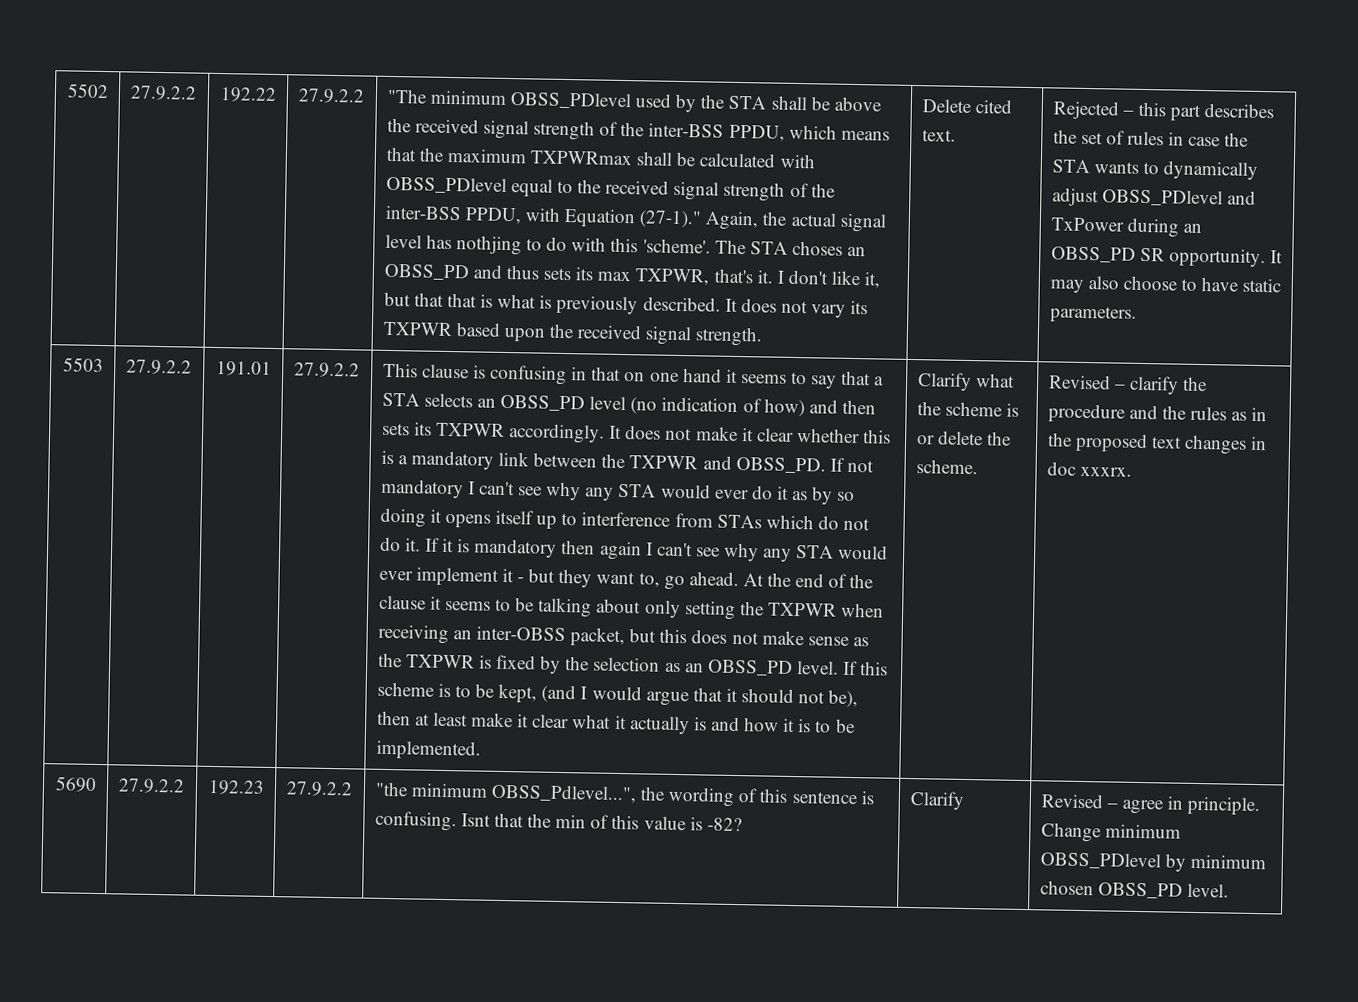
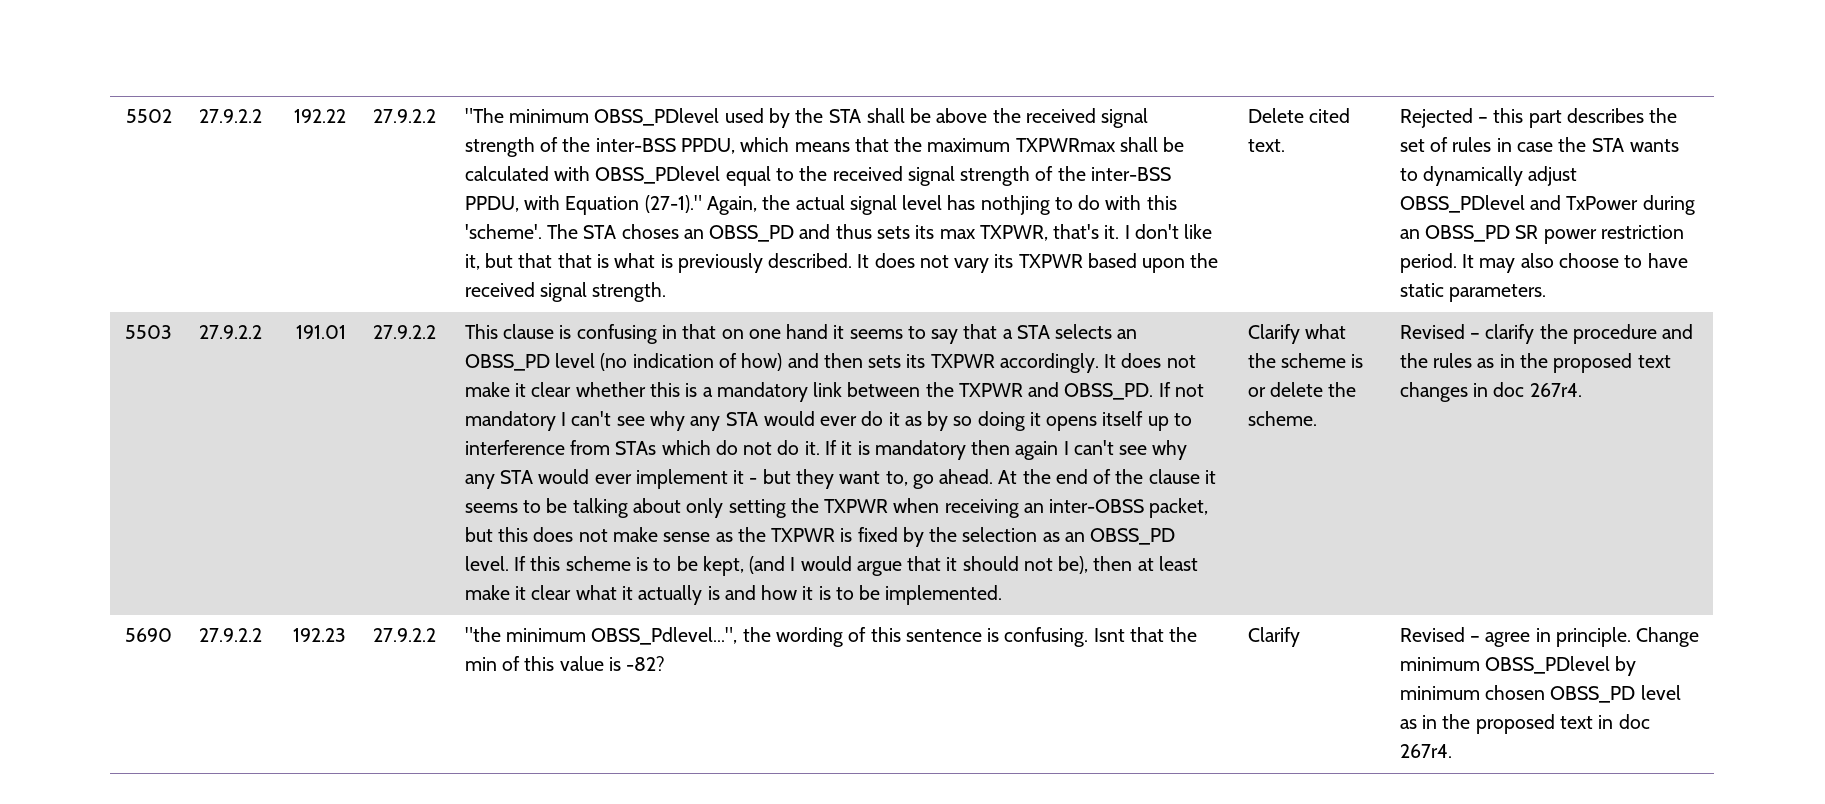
[1168,248,1266,268] opportunity. -> [1543,225,1684,244] [1399,253,1457,273] power restriction period.
[1079,466,1132,477] xxxrx. -> [1529,383,1582,397] 267r4.
[1186,883,1229,898] level. -> [1640,685,1681,700] [1399,714,1650,734] [1399,744,1452,758] level as in the proposed text in doc 267r4.

